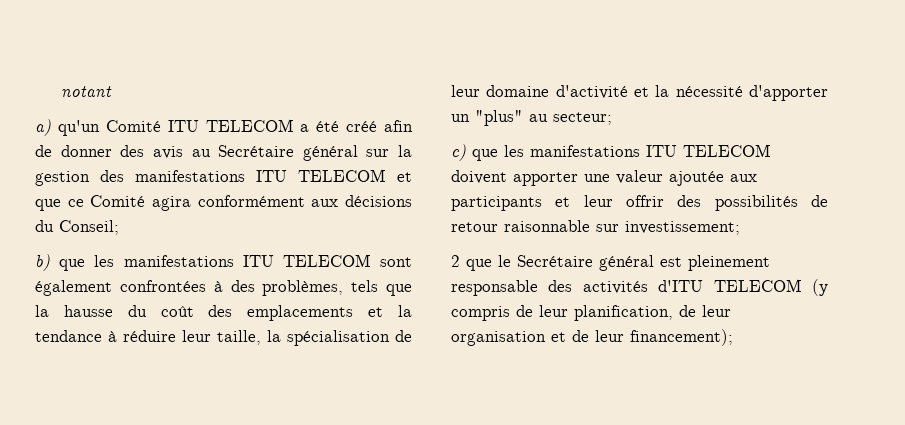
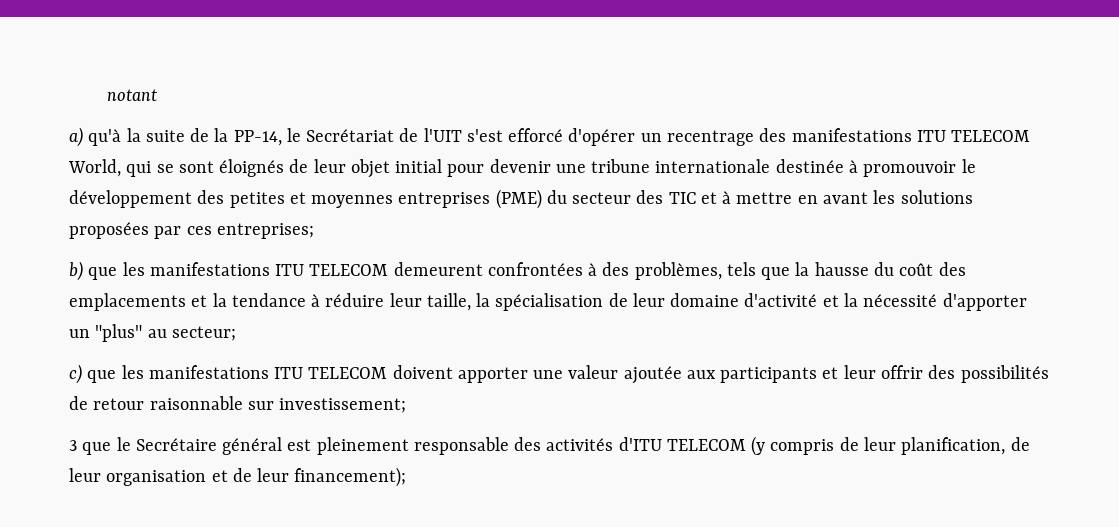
[57,119,413,136] [35,145,412,161] [35,169,412,186] [35,195,412,211] [35,220,119,235] qu'un Comité ITU TELECOM a été créé afin de donner des avis au Secrétaire général sur la gestion des manifestations ITU TELECOM et que ce Comité agira conformément aux décisions du Conseil; -> [88,128,1031,146] [68,159,976,178] [69,189,973,209] [69,222,314,239] qu'à la suite de la PP-14, le Secrétariat de l'UIT s'est efforcé d'opérer un recentrage des manifestations ITU TELECOM World, qui se sont éloignés de leur objet initial pour devenir une tribune internationale destinée à promouvoir le développement des petites et moyennes entreprises (PME) du secteur des TIC et à mettre en avant les solutions proposées par ces entreprises;
[380,257,412,267] [35,280,112,296] sont également -> [393,262,483,276] demeurent
[451,255,460,267] 2 -> [69,440,77,451] 3

